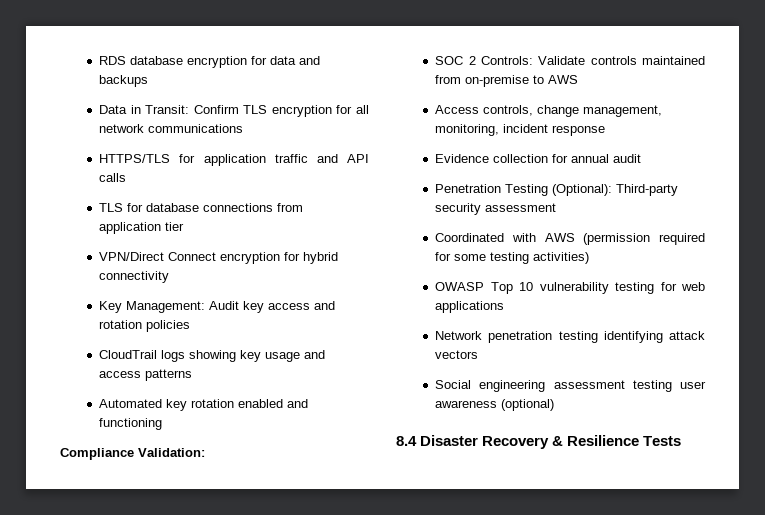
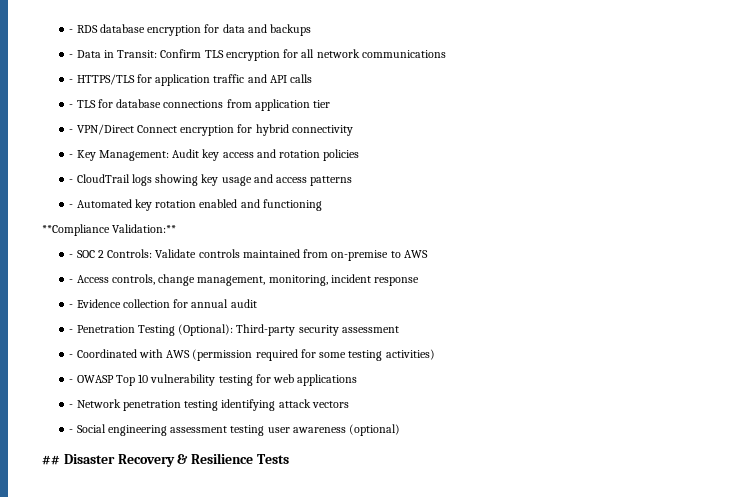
(99, 60) none -> [69,29,74,33] -
(149, 81) none -> [69,54,74,58] -
(244, 128) none -> [69,79,74,83] -
(127, 177) none -> [69,104,74,108] -
(185, 226) none -> [69,129,74,133] -
(170, 277) none -> [69,154,74,158] -
(191, 326) none -> [69,179,74,183] -
(193, 375) none -> [69,204,74,208] -
[60,448,205,460] Compliance Validation: // -> [42,224,177,236] [69,254,74,258] **Compliance Validation:** // -
(579, 79) none -> [69,279,74,283] -
(606, 130) none -> [69,304,74,308] -
(642, 158) none -> [69,329,74,333] -
(557, 207) none -> [69,354,74,358] -
(590, 258) none -> [69,379,74,383] -
(505, 307) none -> [69,404,74,408] -
(479, 354) none -> [69,429,74,433] -
[396,436,417,446] 8.4 -> [42,455,60,465] ##

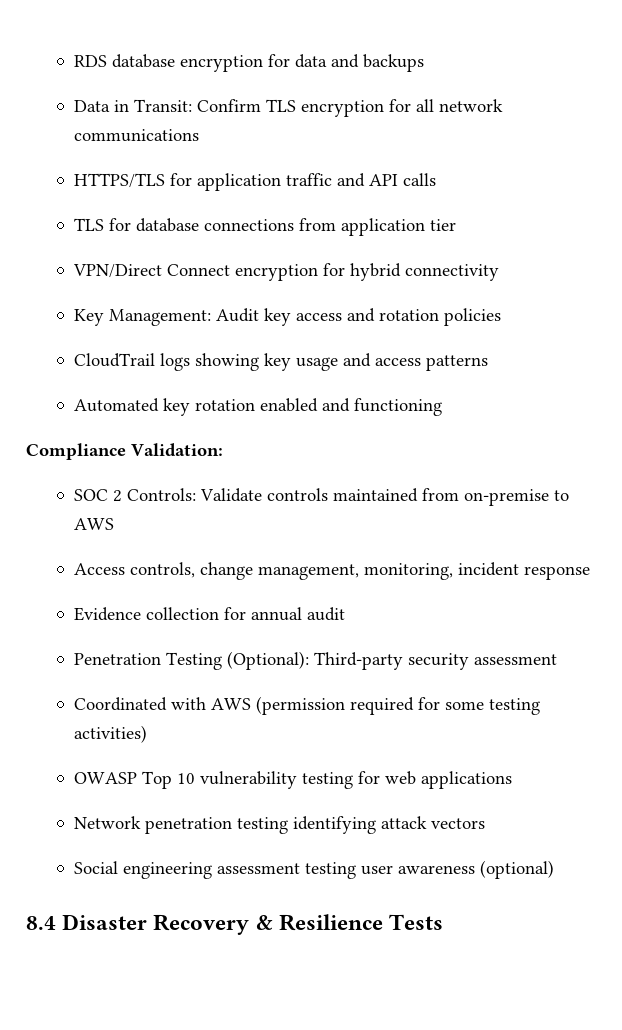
[69,29,74,33] - -> (73, 61) none
[69,54,74,58] - -> (424, 63) none
[69,79,74,83] - -> (199, 135) none
[69,104,74,108] - -> (436, 179) none
[69,129,74,133] - -> (456, 225) none
[69,154,74,158] - -> (499, 272) none
[69,179,74,183] - -> (501, 317) none
[69,204,74,208] - -> (488, 363) none
[42,224,177,236] [69,254,74,258] **Compliance Validation:** // - -> [26,443,223,460] Compliance Validation: //
[69,279,74,283] - -> (114, 524) none
[69,304,74,308] - -> (590, 573) none
[69,329,74,333] - -> (345, 614) none
[69,354,74,358] - -> (557, 659) none
[69,379,74,383] - -> (147, 734) none
[69,404,74,408] - -> (512, 780) none
[69,429,74,433] - -> (485, 823) none
[42,455,60,465] ## -> [26,916,56,930] 8.4

